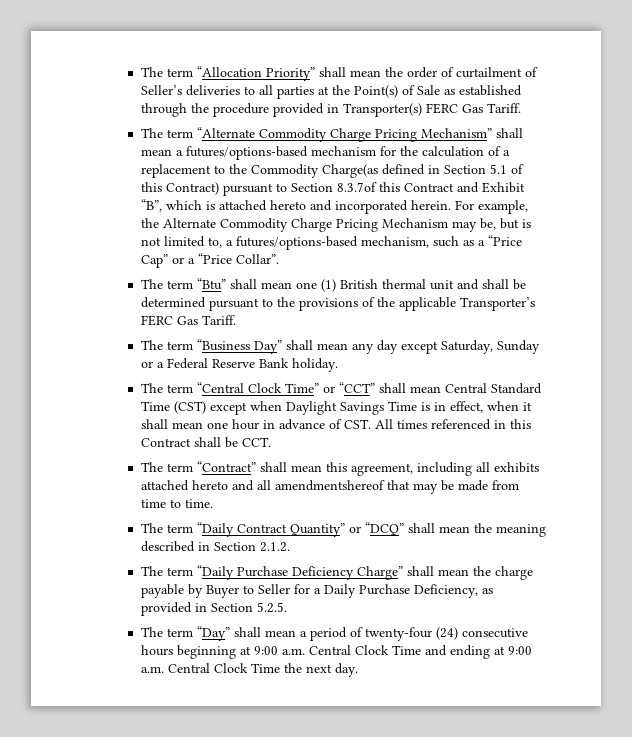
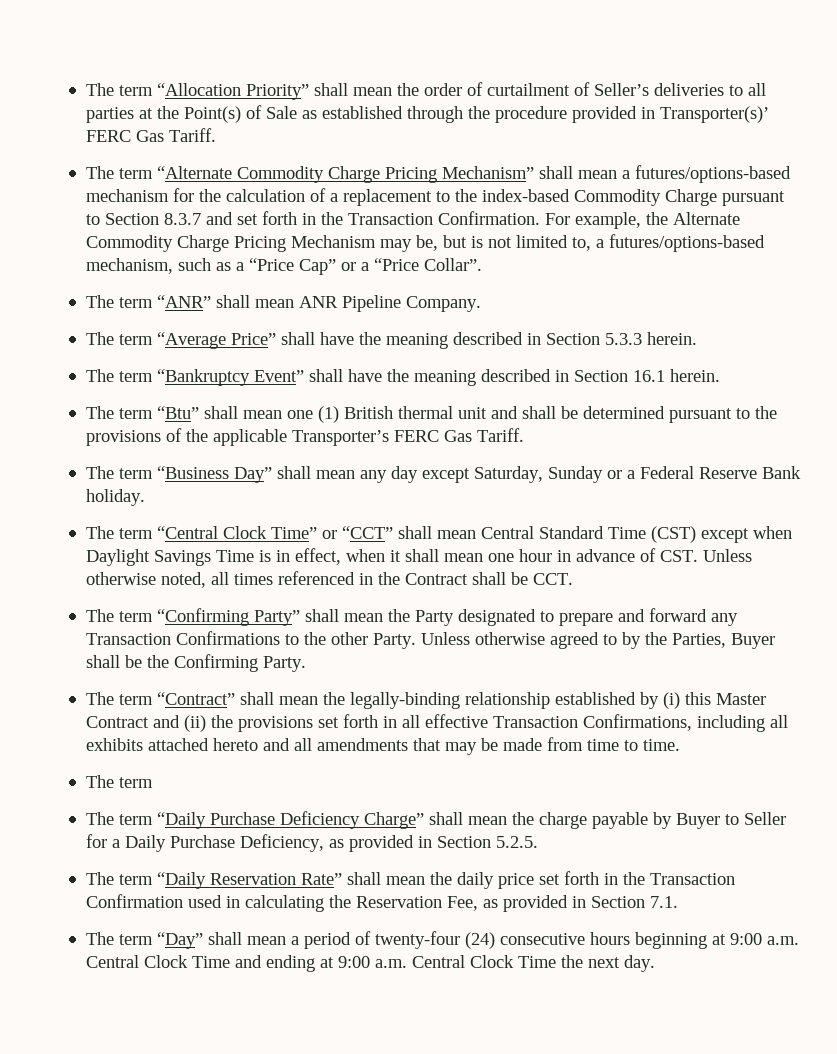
[342,103,422,117] Transporter(s) -> [659,106,769,123] Transporter(s)’
[250,164,524,178] [140,182,525,196] [140,199,451,214] Commodity Charge(as defined in Section 5.1 of this Contract) pursuant to Section 8.3.7of this Contract and Exhibit “B”, which is attached hereto and incorporated herein. -> [481,189,785,206] [85,211,540,225] index-based Commodity Charge pursuant to Section 8.3.7 and set forth in the Transaction Confirmation.
(279, 259) none -> [85,295,481,312] [85,332,697,349] [85,369,720,386] // The term “ANR” shall mean ANR Pipeline Company. // The term “Average Price” shall have the meaning described in Section 5.3.3 herein. // The term “Bankruptcy Event” shall have the meaning described in Section 16.1 herein.
[374,419,393,429] All -> [702,549,752,562] [85,572,229,588] Unless otherwise noted, all
[509,419,531,429] this -> [377,572,400,585] the
(271, 442) none -> [85,608,738,626] [85,631,775,649] [85,654,306,672] // The term “Confirming Party” shall mean the Party designated to prepare and forward any Transaction Confirmations to the other Party. Unless otherwise agreed to by the Parties, Buyer shall be the Confirming Party.
[325,462,413,476] this agreement, -> [322,692,766,709] [85,714,692,732] the legally-binding relationship established by (i) this Master Contract and (ii) the provisions set forth in all effective Transaction Confirmations,
[274,480,385,491] amendmentshereof -> [316,738,408,751] amendments
[196,522,546,537] [140,541,290,552] “Daily Contract Quantity” or “DCQ” shall mean the meaning described in Section 2.1.2. -> (153, 782) none
(287, 607) none -> [85,871,735,889] [85,894,678,912] // The term “Daily Reservation Rate” shall mean the daily price set forth in the Transaction Confirmation used in calculating the Reservation Fee, as provided in Section 7.1.

